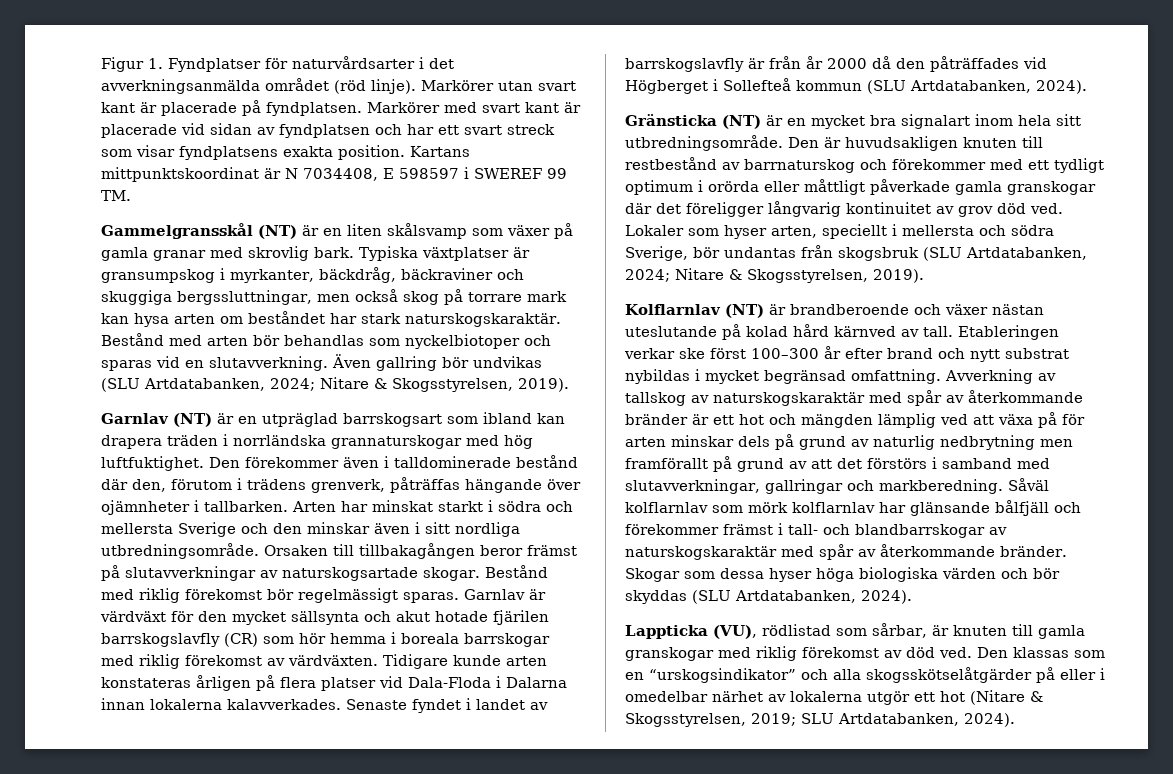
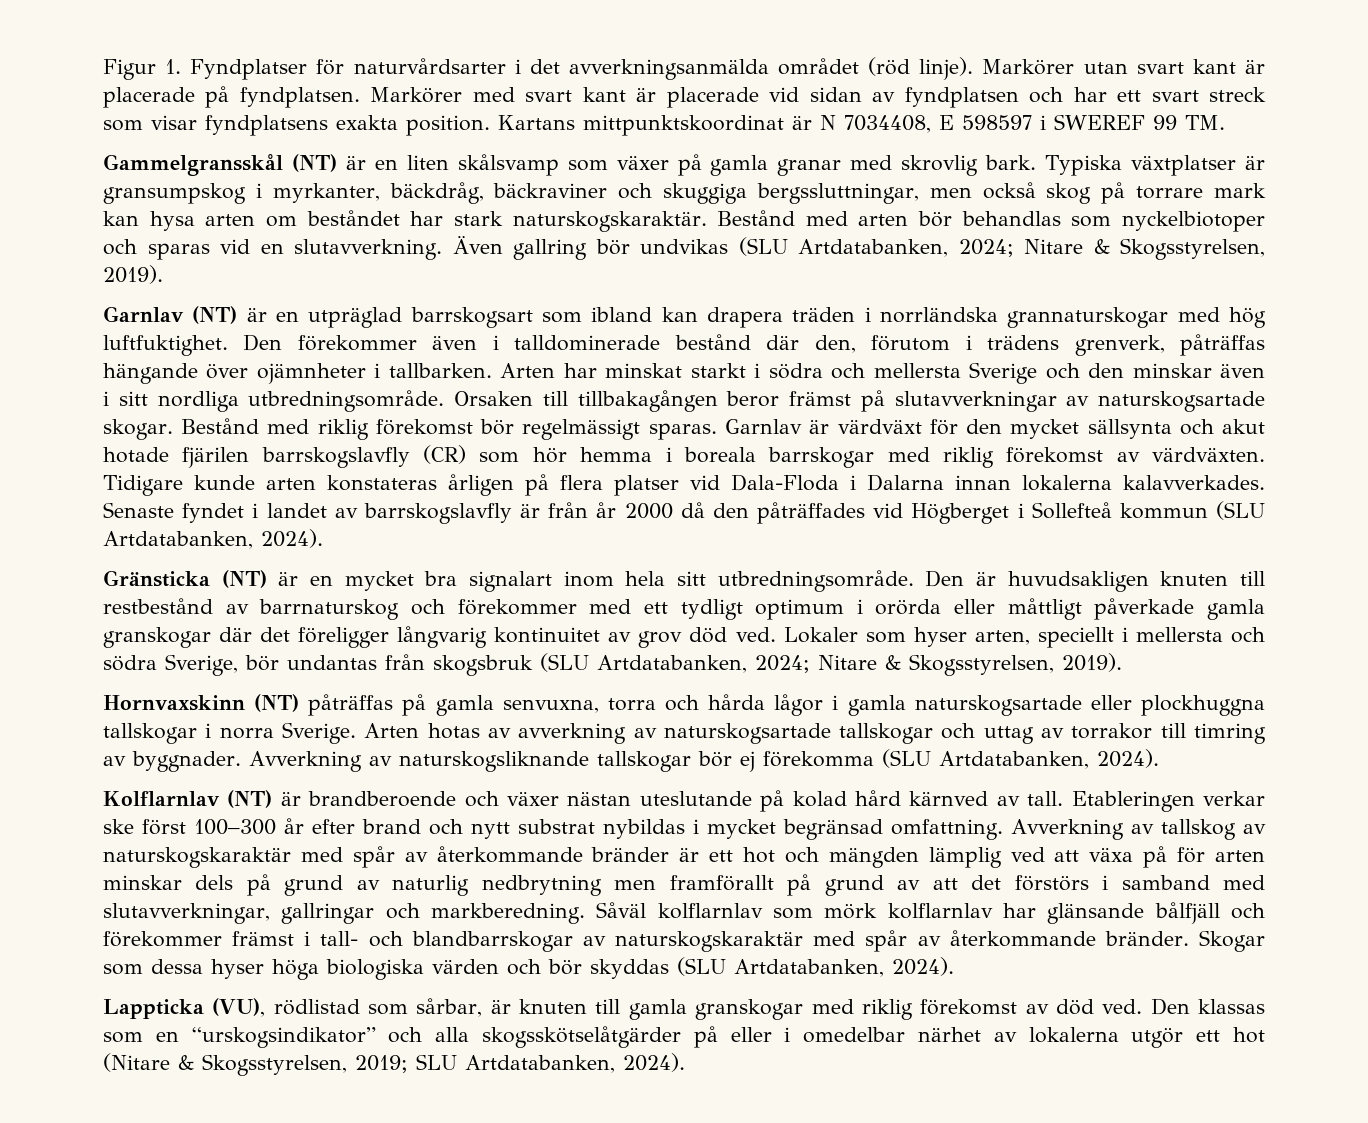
(924, 276) none -> [103,694,1265,716] [103,722,1266,744] [103,749,1159,772] // Hornvaxskinn (NT) påträffas på gamla senvuxna, torra och hårda lågor i gamla naturskogsartade eller plockhuggna tallskogar i norra Sverige. Arten hotas av avverkning av naturskogsartade tallskogar och uttag av torrakor till timring av byggnader. Avverkning av naturskogsliknande tallskogar bör ej förekomma (SLU Artdatabanken, 2024).

